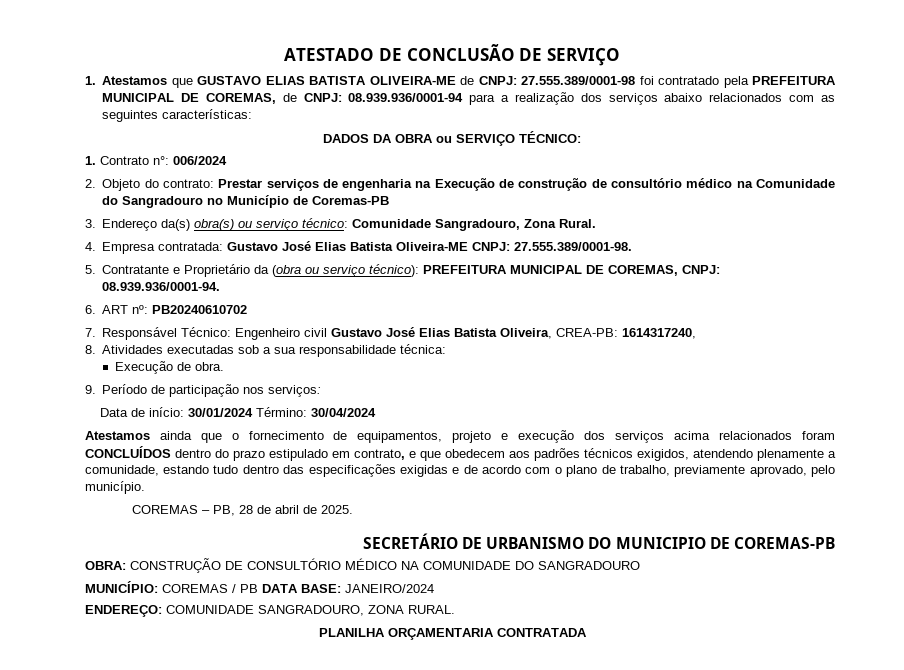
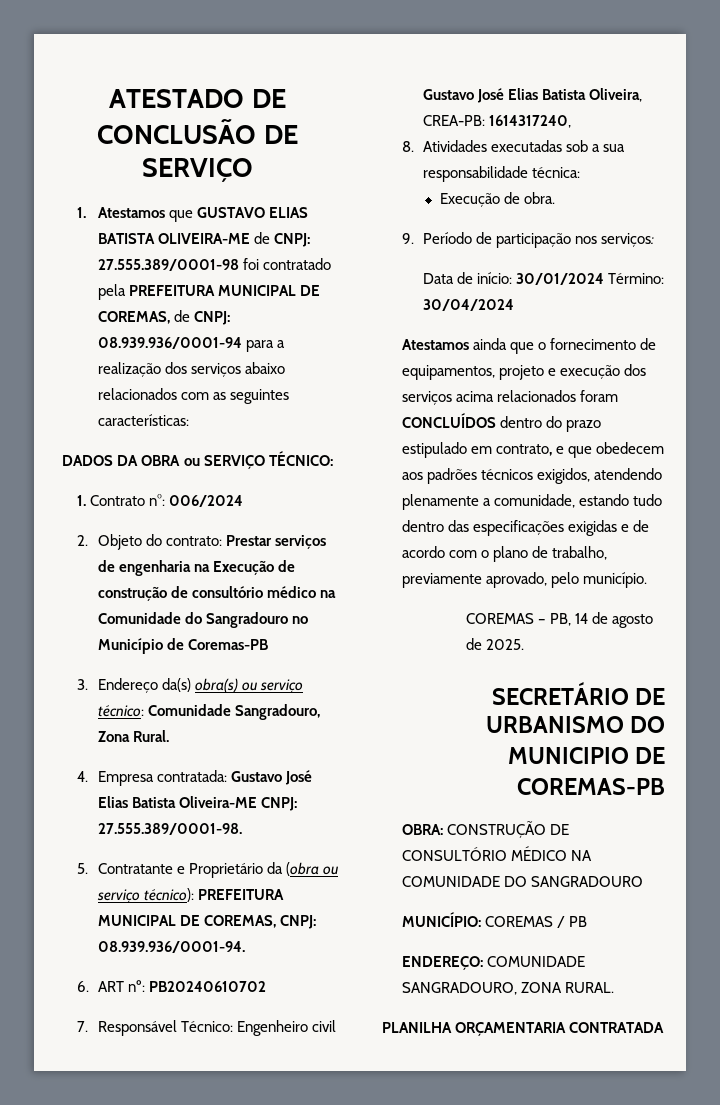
[238,505,299,514] 28 de abril -> [574,612,653,628] 14 de agosto
[261,584,434,593] DATA BASE: JANEIRO/2024 -> (587, 921) none

